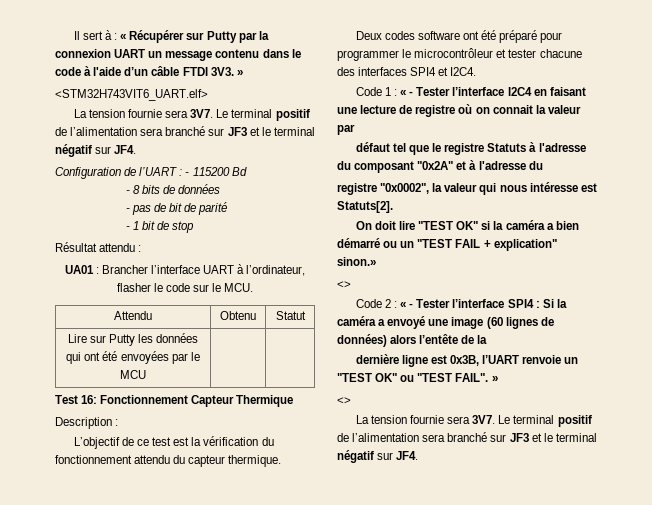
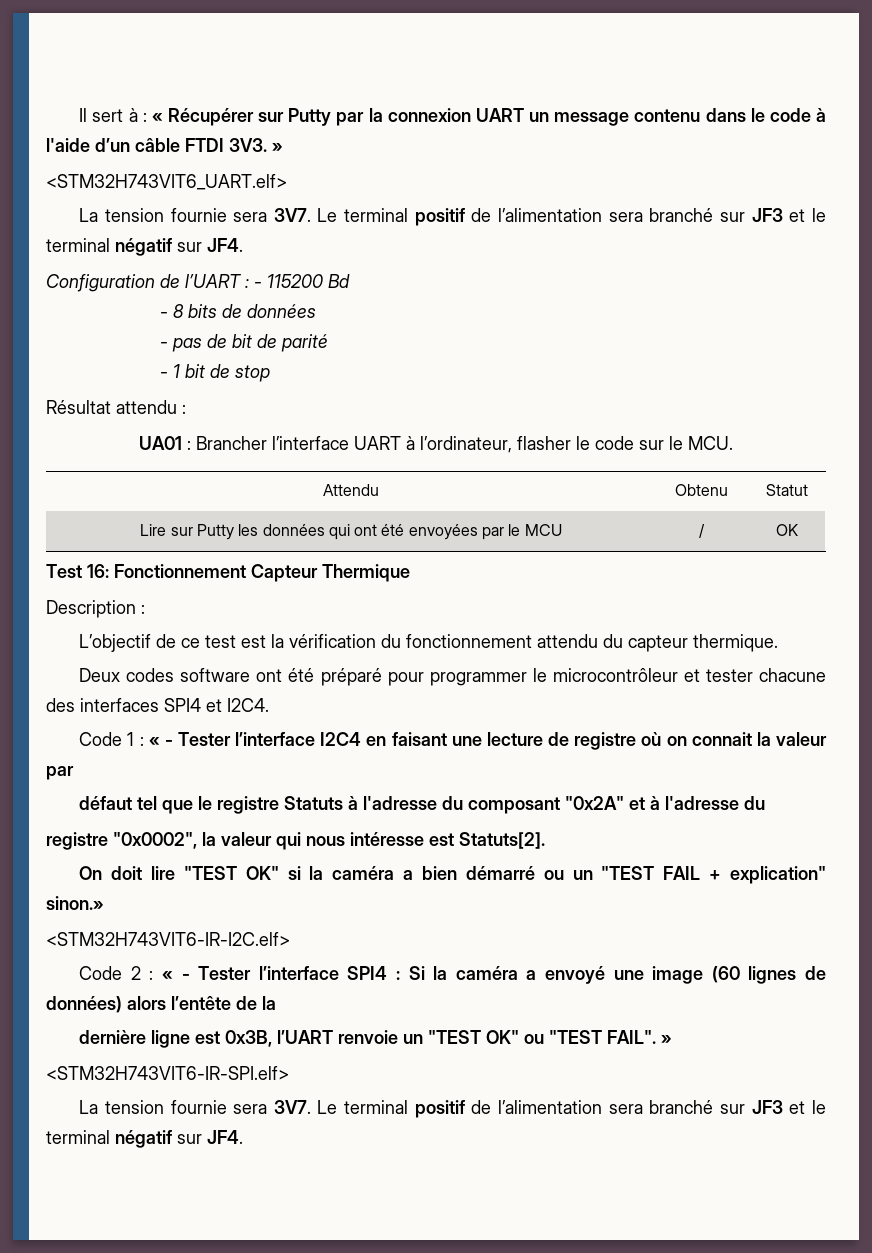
(146, 374) | -> [699,524,705,538] [775,524,798,536] / | OK
[337,281,351,288] <> -> [46,932,290,946] <STM32H743VIT6-IR-I2C.elf>
[337,397,351,404] <> -> [46,1066,289,1080] <STM32H743VIT6-IR-SPI.elf>

